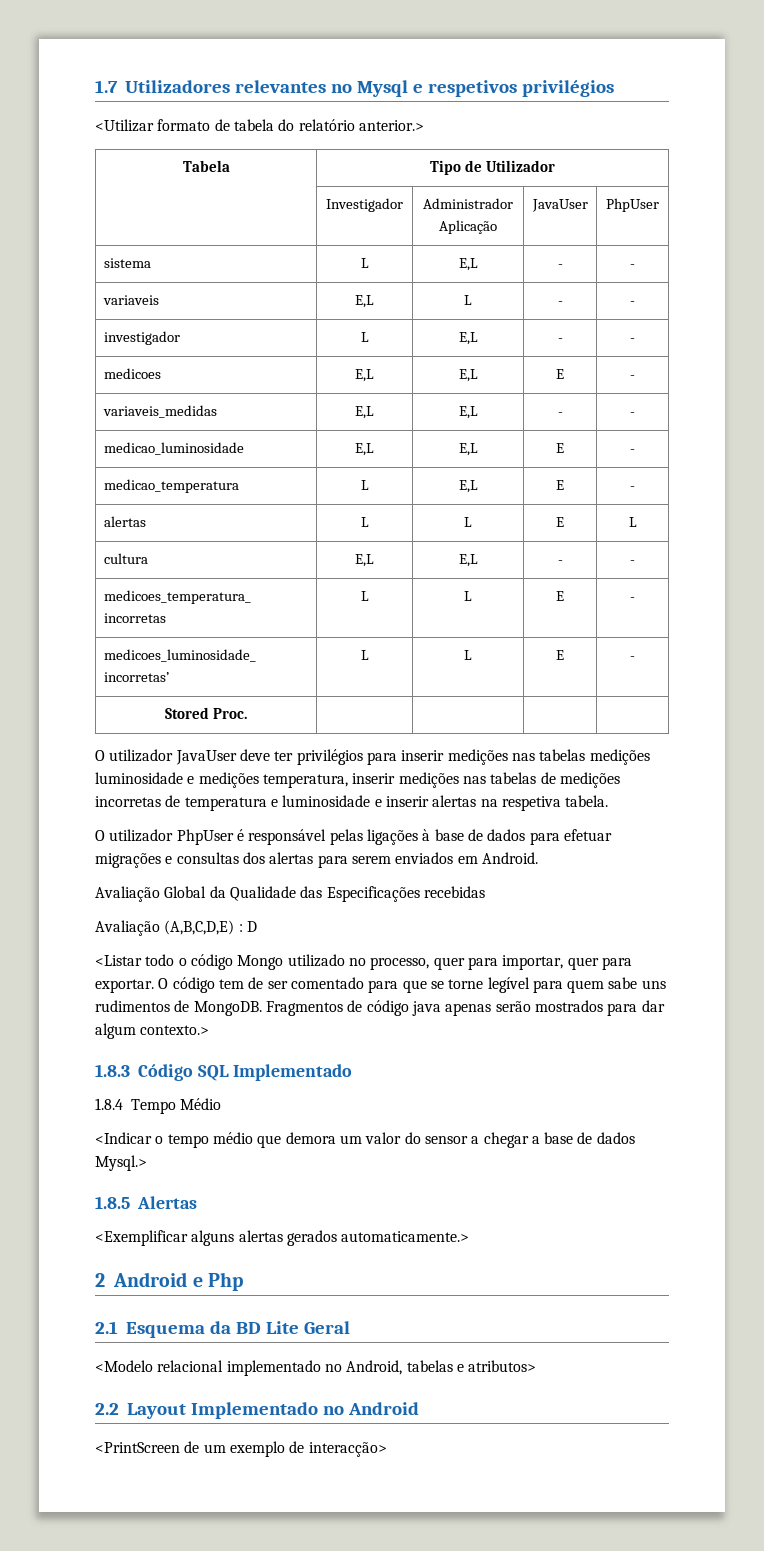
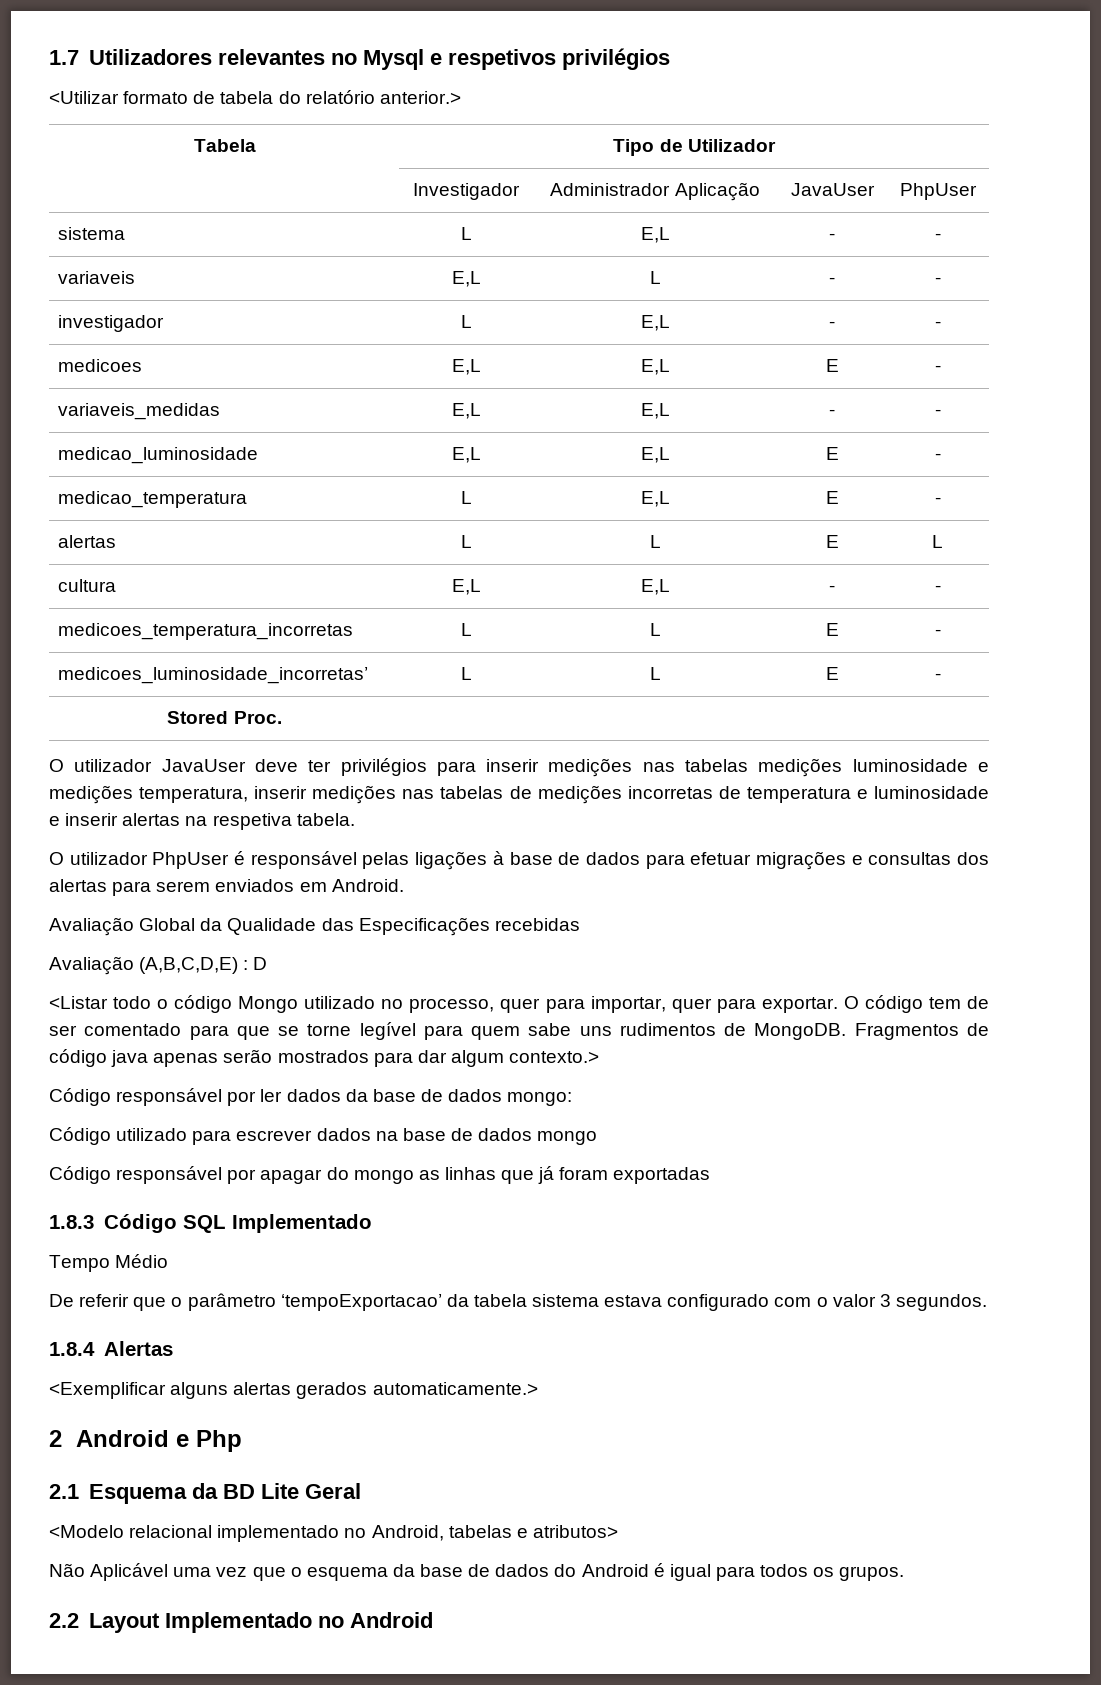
(210, 1030) none -> [49,1088,573,1106] [49,1127,598,1145] [49,1166,711,1184] // Código responsável por ler dados da base de dados mongo: // Código utilizado para escrever dados na base de dados mongo // Código responsável por apagar do mongo as linhas que já foram exportadas
[95,1098,123,1110] 1.8.4 -> (372, 1223) none
[95,1132,635,1148] [95,1155,147,1171] [95,1196,130,1209] <Indicar o tempo médio que demora um valor do sensor a chegar a base de dados Mysql.> // 1.8.5 -> [49,1293,987,1311] [49,1342,95,1356] De referir que o parâmetro ‘tempoExportacao’ da tabela sistema estava configurado com o valor 3 segundos. // 1.8.4
(537, 1366) none -> [49,1563,905,1581] // Não Aplicável uma vez que o esquema da base de dados do Android é igual para todos os grupos.
[95,1441,387,1457] // <PrintScreen de um exemplo de interacção> -> (433, 1620) none

